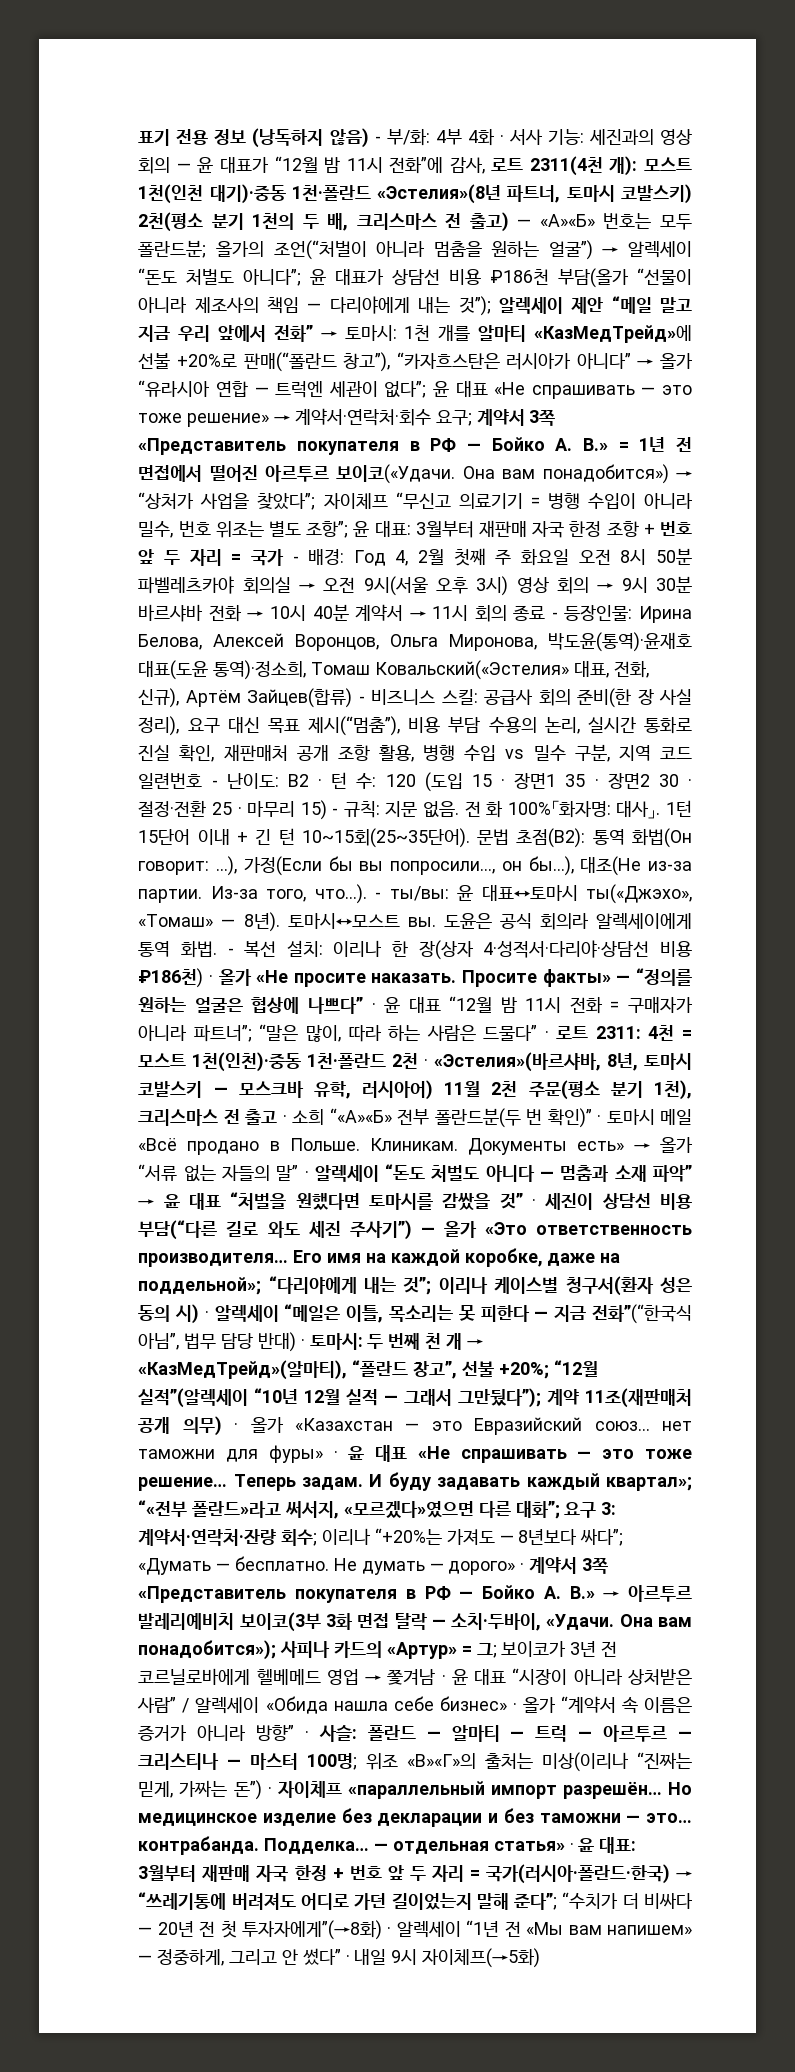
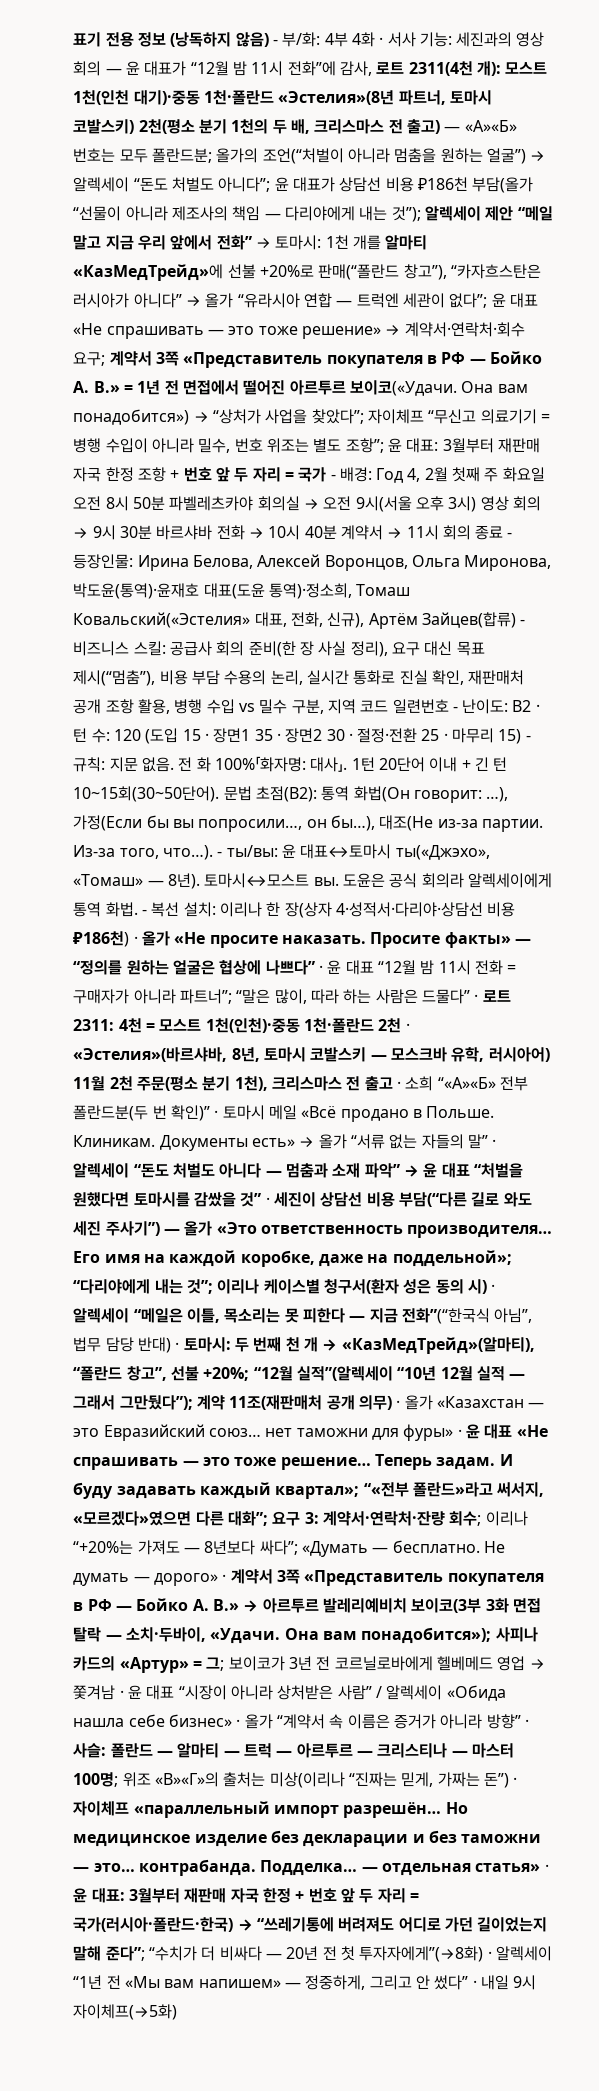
[138,829,191,845] 15단어 -> [378,757,425,772] 20단어
[301,828,470,848] 10~15회(25~35단어). -> [73,786,220,802] 10~15회(30~50단어).

